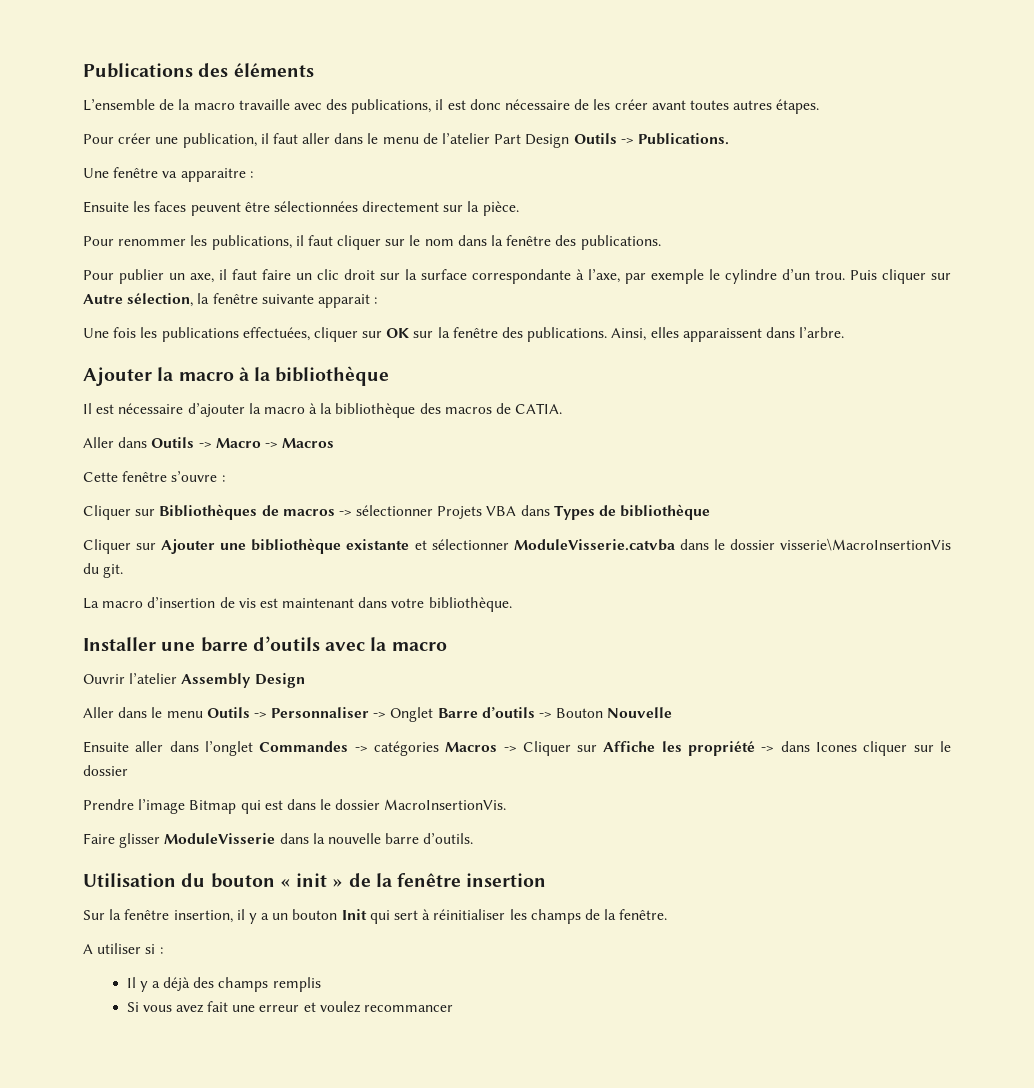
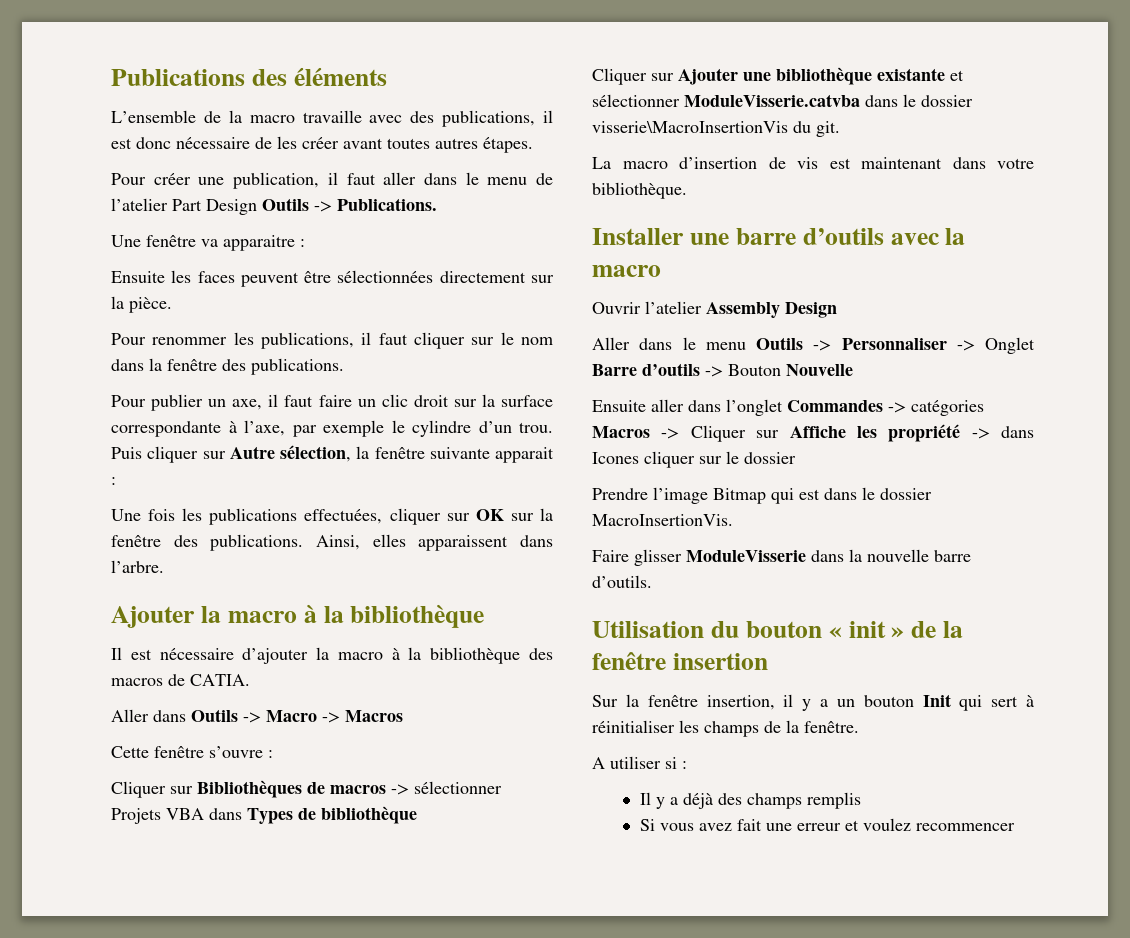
[364,1005,454,1012] recommancer -> [915,823,1015,831] recommencer

